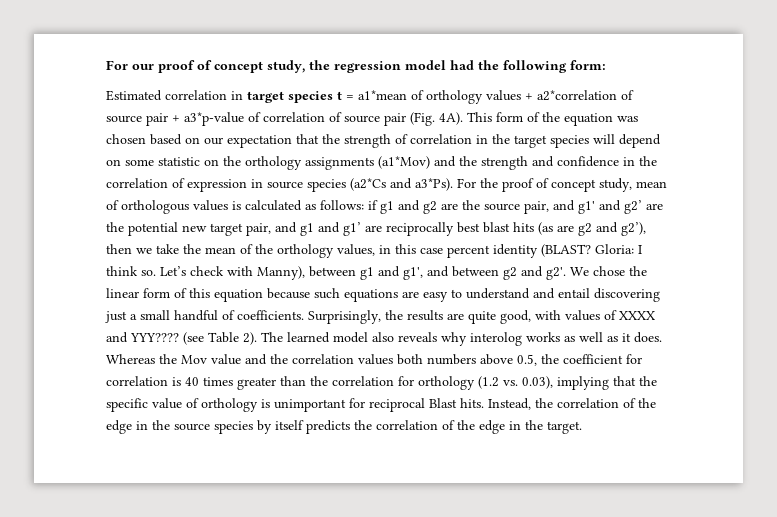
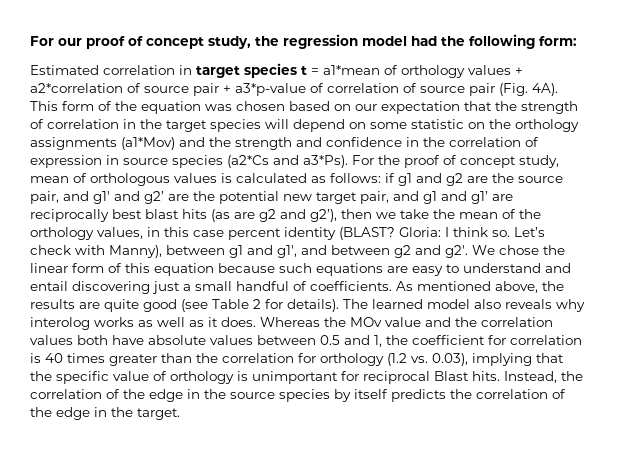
[308,310,381,324] Surprisingly, -> [396,281,538,293] As mentioned above,
[500,310,656,324] [106,332,257,345] good, with values of XXXX and YYY???? (see Table 2). -> [143,299,339,312] good (see Table 2 for details).
[181,355,207,364] Mov -> [350,317,382,327] MOv
[427,354,537,366] numbers above 0.5, -> [112,335,382,347] have absolute values between 0.5 and 1,

